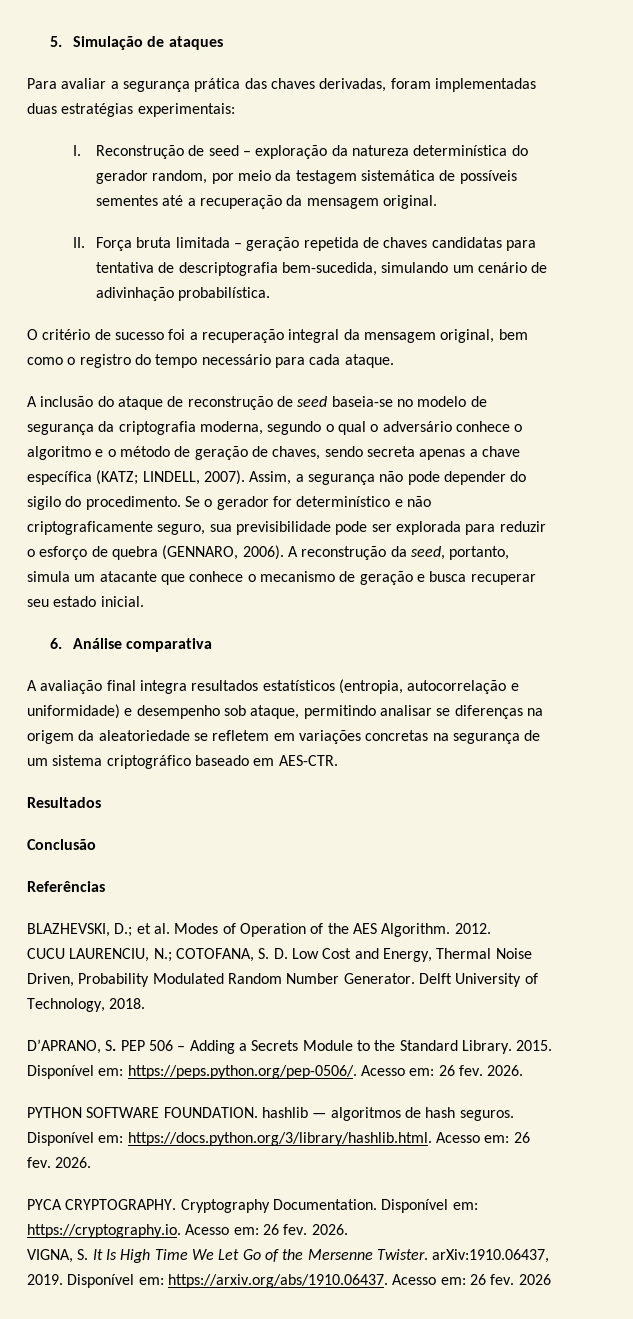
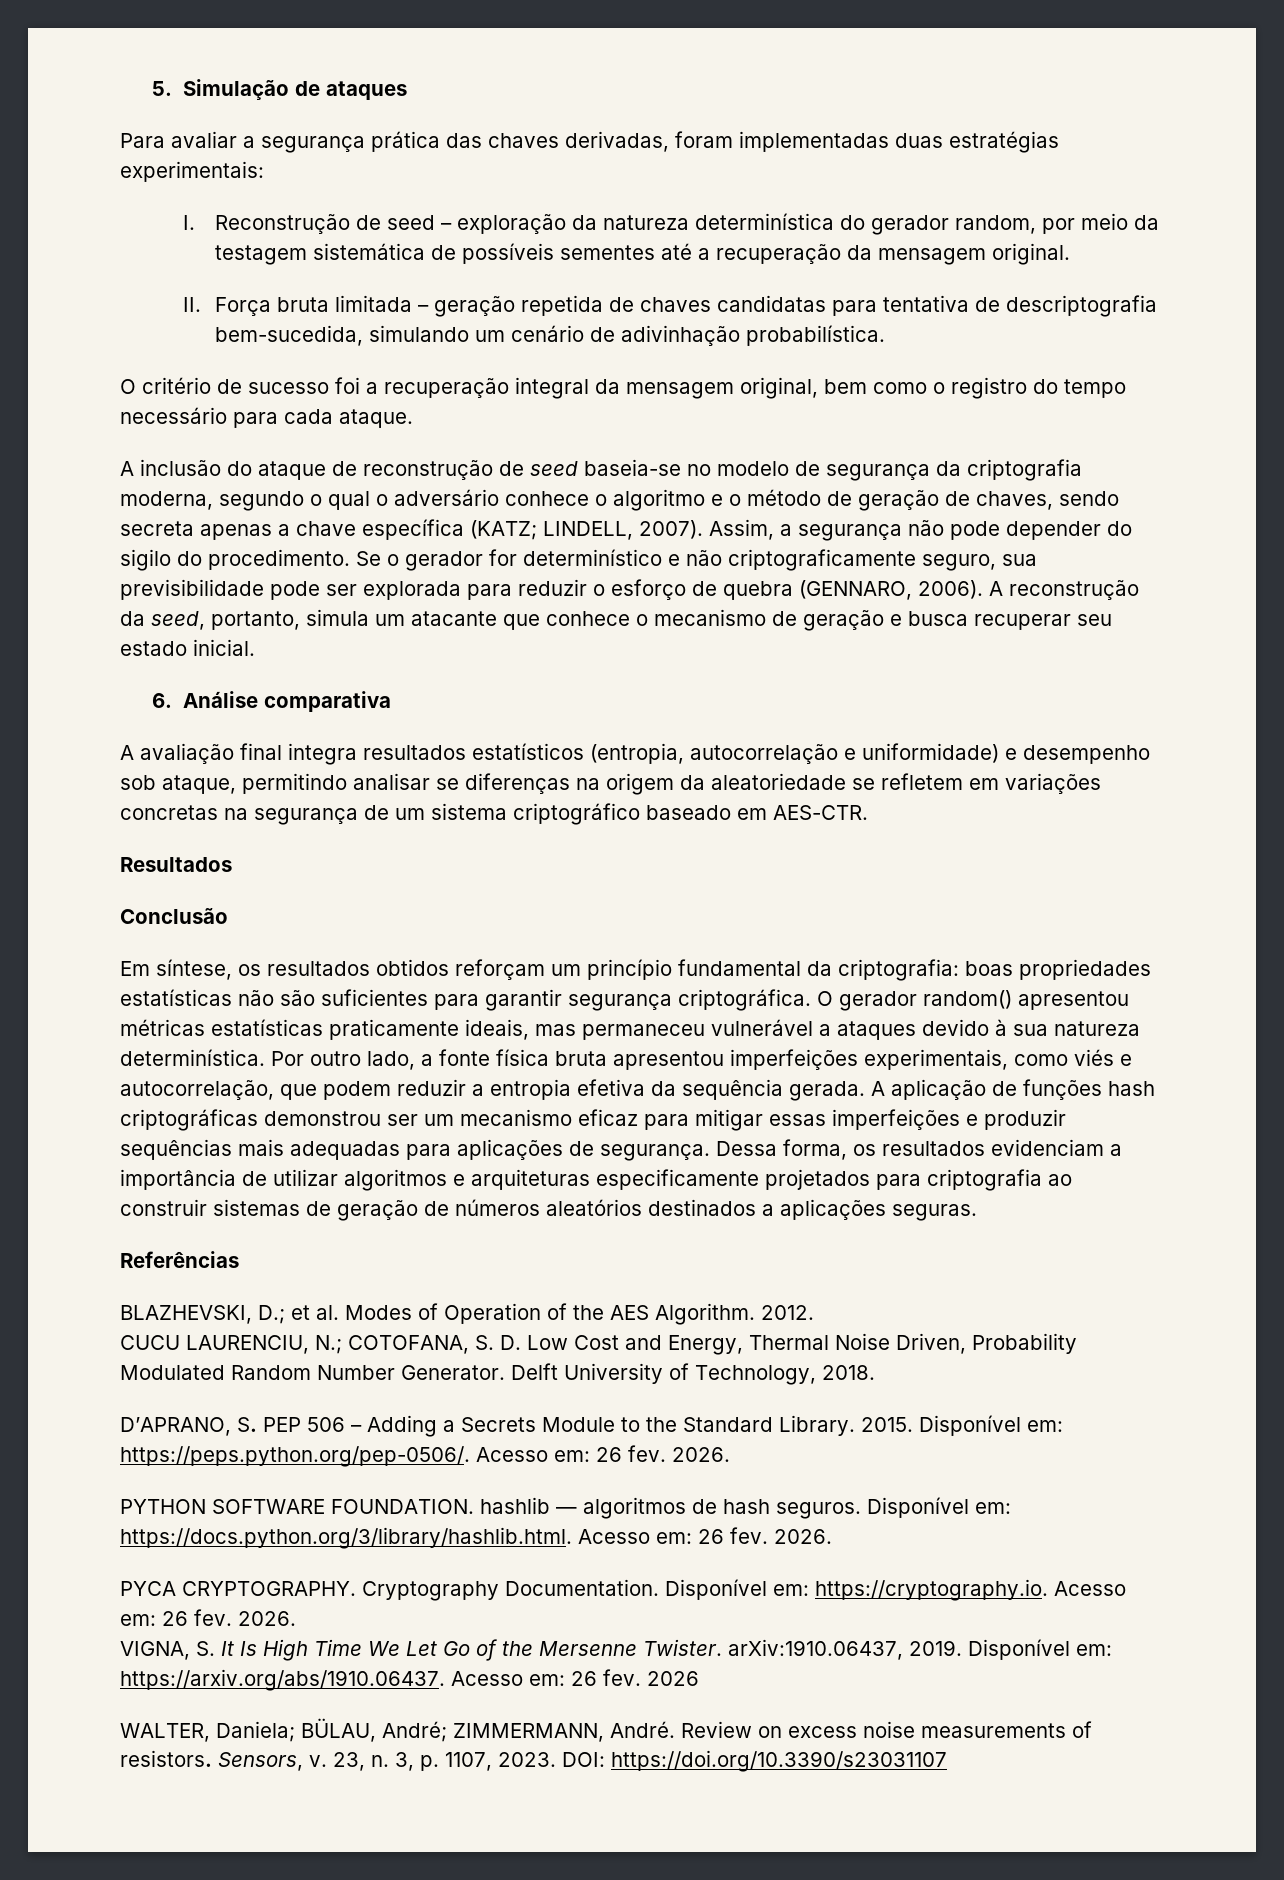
(96, 844) none -> [120,959,1151,981] [120,989,1129,1011] [120,1019,1140,1040] [120,1049,1132,1070] [120,1079,1155,1101] [120,1109,1066,1131] [120,1139,1122,1161] [120,1169,1072,1191] [120,1199,977,1221] // Em síntese, os resultados obtidos reforçam um princípio fundamental da criptografia: boas propriedades estatísticas não são suficientes para garantir segurança criptográfica. O gerador random() apresentou métricas estatísticas praticamente ideais, mas permaneceu vulnerável a ataques devido à sua natureza determinística. Por outro lado, a fonte física bruta apresentou imperfeições experimentais, como viés e autocorrelação, que podem reduzir a entropia efetiva da sequência gerada. A aplicação de funções hash criptográficas demonstrou ser um mecanismo eficaz para mitigar essas imperfeições e produzir sequências mais adequadas para aplicações de segurança. Dessa forma, os resultados evidenciam a importância de utilizar algoritmos e arquiteturas especificamente projetados para criptografia ao construir sistemas de geração de números aleatórios destinados a aplicações seguras.
(551, 1279) none -> [120,1718,1092,1742] [120,1750,947,1772] // WALTER, Daniela; BÜLAU, André; ZIMMERMANN, André. Review on excess noise measurements of resistors. Sensors, v. 23, n. 3, p. 1107, 2023. DOI: https://doi.org/10.3390/s23031107

